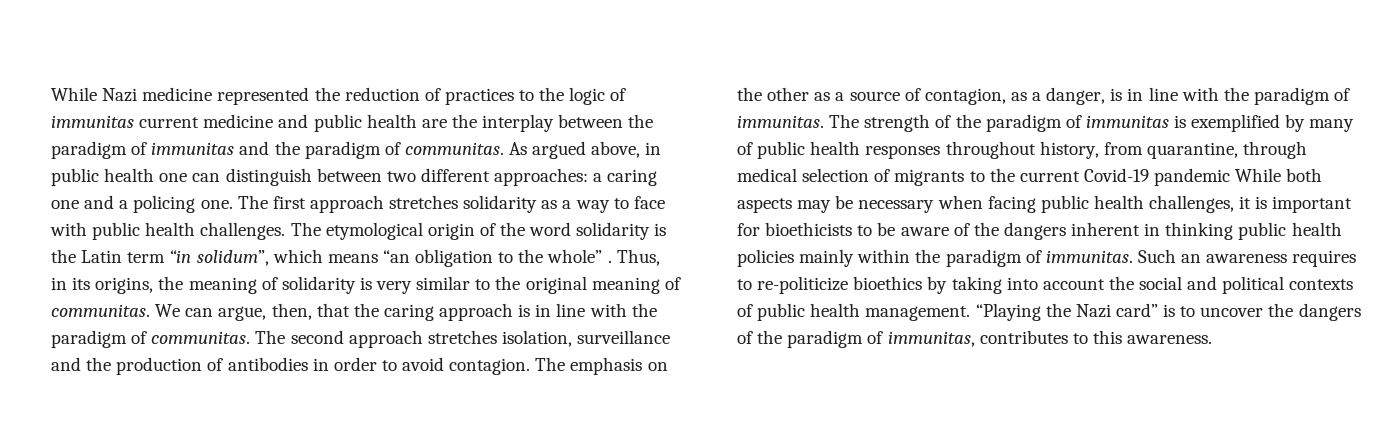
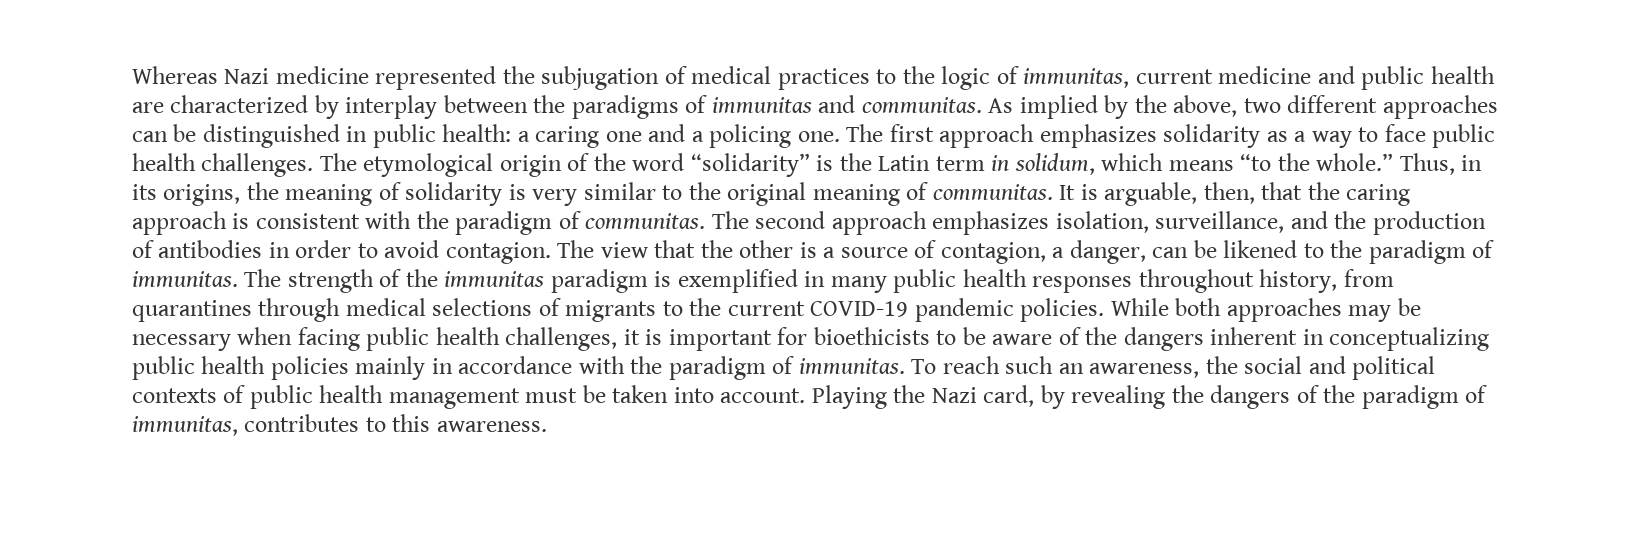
[51,87,97,101] While -> [132,66,218,84] Whereas
[344,87,441,101] reduction of -> [541,66,772,90] subjugation of medical
[51,115,134,128] immunitas -> [1023,68,1130,88] immunitas,
[451,114,477,128] the -> [170,95,339,119] characterized by
[51,141,127,159] paradigm -> [571,95,679,119] paradigms
[274,141,662,159] [51,168,589,186] the paradigm of communitas. As argued above, in public health one can distinguish between two different approaches: -> [861,95,1498,119] [132,124,512,148] communitas. As implied by the above, two different approaches can be distinguished in public health:
[389,195,459,209] stretches -> [1039,124,1157,148] emphasizes
[50,222,87,236] with -> (1426, 133) none
[576,222,651,240] solidarity -> [690,153,810,177] “solidarity”
[169,249,612,267] “in solidum”, which means “an obligation to the whole” . -> [991,153,1394,175] in solidum, which means “to the whole.”
[155,304,267,321] We can argue, -> [1059,182,1198,206] It is arguable,
[535,303,586,317] in line -> [255,213,360,229] consistent
[427,330,671,347] stretches isolation, surveillance -> [932,211,1285,235] emphasizes isolation, surveillance,
[570,357,668,375] emphasis on -> [600,240,696,258] view that
[814,92,831,101] as -> [799,242,817,258] is
[1010,92,1027,101] as -> (1046, 253) none
[1110,87,1219,101] is in line with -> [1152,240,1324,258] can be likened to
[985,114,1355,132] [737,142,753,155] paradigm of immunitas is exemplified by many of -> [444,269,887,293] immunitas paradigm is exemplified in many
[1146,142,1238,159] quarantine, -> [132,300,252,322] quarantines
[802,168,870,182] selection -> [432,298,533,316] selections
[1083,168,1231,186] Covid-19 pandemic -> [810,298,1105,322] COVID-19 pandemic policies.
[737,198,792,213] aspects -> [1226,298,1342,322] approaches
[1165,222,1234,240] thinking -> [1329,327,1490,351] conceptualizing
[857,249,1357,267] [737,276,1105,294] within the paradigm of immunitas. Such an awareness requires to re-politicize bioethics by taking into account -> [431,356,1200,380] in accordance with the paradigm of immunitas. To reach such an awareness,
[865,303,1264,321] management. “Playing the Nazi card” is to uncover -> [388,385,1166,409] management must be taken into account. Playing the Nazi card, by revealing

